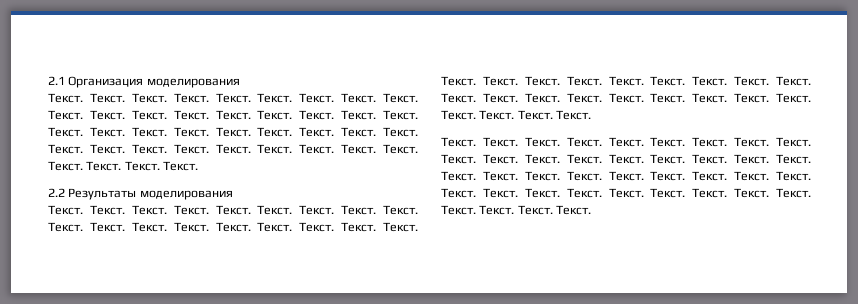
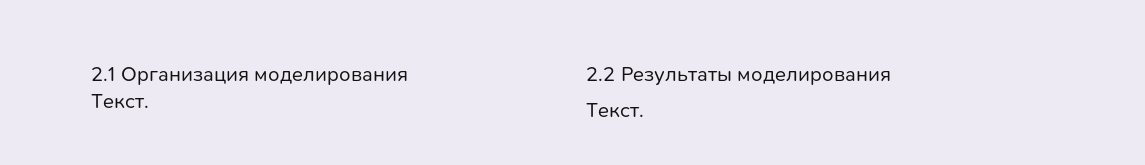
[89,93,418,103] [48,110,418,120] [48,127,418,137] [48,144,418,154] [48,161,199,171] [48,188,233,200] [48,205,418,215] [48,222,418,232] [441,76,811,86] [441,93,811,103] [441,110,592,120] [441,137,811,147] [441,154,811,164] [441,171,811,181] [441,188,811,198] [441,205,553,215] Текст. Текст. Текст. Текст. Текст. Текст. Текст. Текст. Текст. Текст. Текст. Текст. Текст. Текст. Текст. Текст. Текст. Текст. Текст. Текст. Текст. Текст. Текст. Текст. Текст. Текст. Текст. Текст. Текст. Текст. Текст. Текст. Текст. Текст. Текст. Текст. Текст. Текст. Текст. // 2.2 Результаты моделирования // Текст. Текст. Текст. Текст. Текст. Текст. Текст. Текст. Текст. Текст. Текст. Текст. Текст. Текст. Текст. Текст. Текст. Текст. Текст. Текст. Текст. Текст. Текст. Текст. Текст. Текст. Текст. Текст. Текст. Текст. Текст. Текст. Текст. Текст. Текст. Текст. Текст. Текст. Текст. Текст. // Текст. Текст. Текст. Текст. Текст. Текст. Текст. Текст. Текст. Текст. Текст. Текст. Текст. Текст. Текст. Текст. Текст. Текст. Текст. Текст. Текст. Текст. Текст. Текст. Текст. Текст. Текст. Текст. Текст. Текст. Текст. Текст. Текст. Текст. Текст. Текст. Текст. Текст. Текст. -> [586,67,892,86] // 2.2 Результаты моделирования //

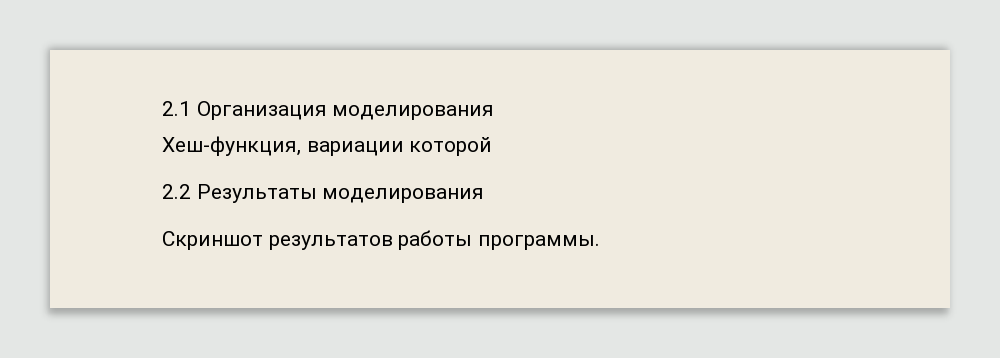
[91,94,149,109] Текст. -> [162,136,493,156] Хеш-функция, вариации которой
[586,103,644,118] Текст. -> [162,230,601,250] Скриншот результатов работы программы.

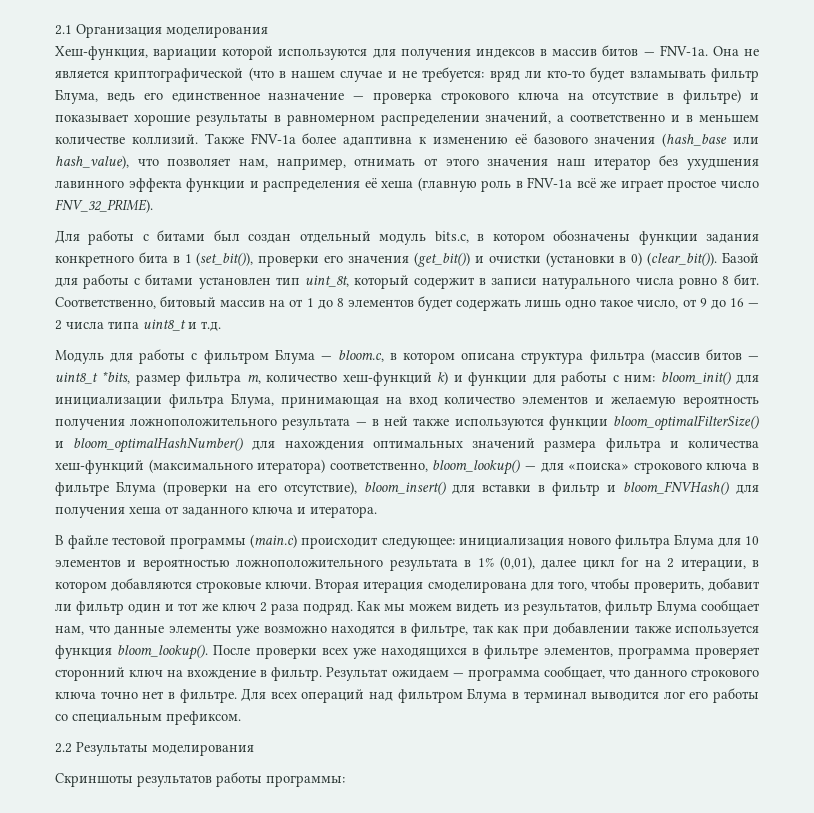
(493, 146) none -> [278,45,759,60] [55,67,760,82] [55,89,759,104] [55,112,759,126] [55,133,760,147] [55,155,759,170] [55,177,759,192] [55,199,153,213] [55,230,759,245] [55,252,760,267] [55,274,759,289] [55,296,759,311] [55,319,221,331] [55,349,759,364] [55,371,759,386] [55,393,759,408] [55,415,759,431] [55,437,759,453] [55,459,760,475] [55,481,759,496] [55,506,377,518] [55,534,760,549] [55,556,760,571] [55,578,760,593] [55,600,760,615] [55,622,759,637] [55,644,760,660] [55,666,760,681] [55,688,759,703] [55,711,241,725] используются для получения индексов в массив битов — FNV-1a. Она не является криптографической (что в нашем случае и не требуется: вряд ли кто-то будет взламывать фильтр Блума, ведь его единственное назначение — проверка строкового ключа на отсутствие в фильтре) и показывает хорошие результаты в равномерном распределении значений, а соответственно и в меньшем количестве коллизий. Также FNV-1a более адаптивна к изменению её базового значения (hash_base или hash_value), что позволяет нам, например, отнимать от этого значения наш итератор без ухудшения лавинного эффекта функции и распределения её хеша (главную роль в FNV-1a всё же играет простое число FNV_32_PRIME). // Для работы с битами был создан отдельный модуль bits.c, в котором обозначены функции задания конкретного бита в 1 (set_bit()), проверки его значения (get_bit()) и очистки (установки в 0) (clear_bit()). Базой для работы с битами установлен тип uint_8t, который содержит в записи натурального числа ровно 8 бит. Соответственно, битовый массив на от 1 до 8 элементов будет содержать лишь одно такое число, от 9 до 16 — 2 числа типа uint8_t и т.д. // Модуль для работы с фильтром Блума — bloom.c, в котором описана структура фильтра (массив битов — uint8_t *bits, размер фильтра m, количество хеш-функций k) и функции для работы с ним: bloom_init() для инициализации фильтра Блума, принимающая на вход количество элементов и желаемую вероятность получения ложноположительного результата — в ней также используются функции bloom_optimalFilterSize() и bloom_optimalHashNumber() для нахождения оптимальных значений размера фильтра и количества хеш-функций (максимального итератора) соответственно, bloom_lookup() — для «поиска» строкового ключа в фильтре Блума (проверки на его отсутствие), bloom_insert() для вставки в фильтр и bloom_FNVHash() для получения хеша от заданного ключа и итератора. // В файле тестовой программы (main.c) происходит следующее: инициализация нового фильтра Блума для 10 элементов и вероятностью ложноположительного результата в 1% (0,01), далее цикл for на 2 итерации, в котором добавляются строковые ключи. Вторая итерация смоделирована для того, чтобы проверить, добавит ли фильтр один и тот же ключ 2 раза подряд. Как мы можем видеть из результатов, фильтр Блума сообщает нам, что данные элементы уже возможно находятся в фильтре, так как при добавлении также используется функция bloom_lookup(). После проверки всех уже находящихся в фильтре элементов, программа проверяет сторонний ключ на вхождение в фильтр. Результат ожидаем — программа сообщает, что данного строкового ключа точно нет в фильтре. Для всех операций над фильтром Блума в терминал выводится лог его работы со специальным префиксом.
[162,231,263,250] Скриншот -> [55,773,133,787] Скриншоты
[478,235,601,250] программы. -> [266,775,345,787] программы:

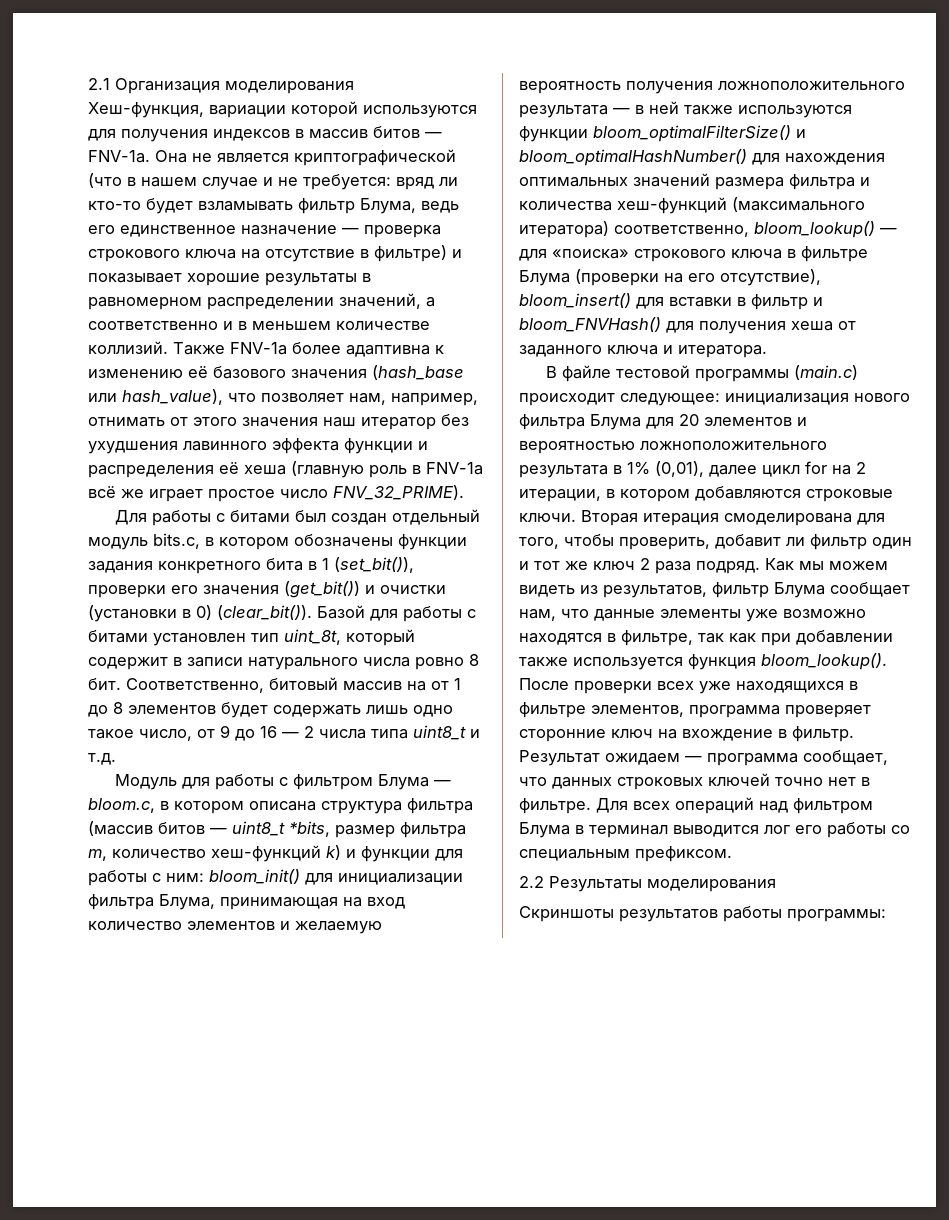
[745,536,760,545] 10 -> [679,414,699,426] 20
[55,667,125,681] сторонний -> [519,729,606,742] сторонние
[633,669,760,681] [55,692,96,699] данного строкового ключа -> [552,773,770,790] данных строковых ключей

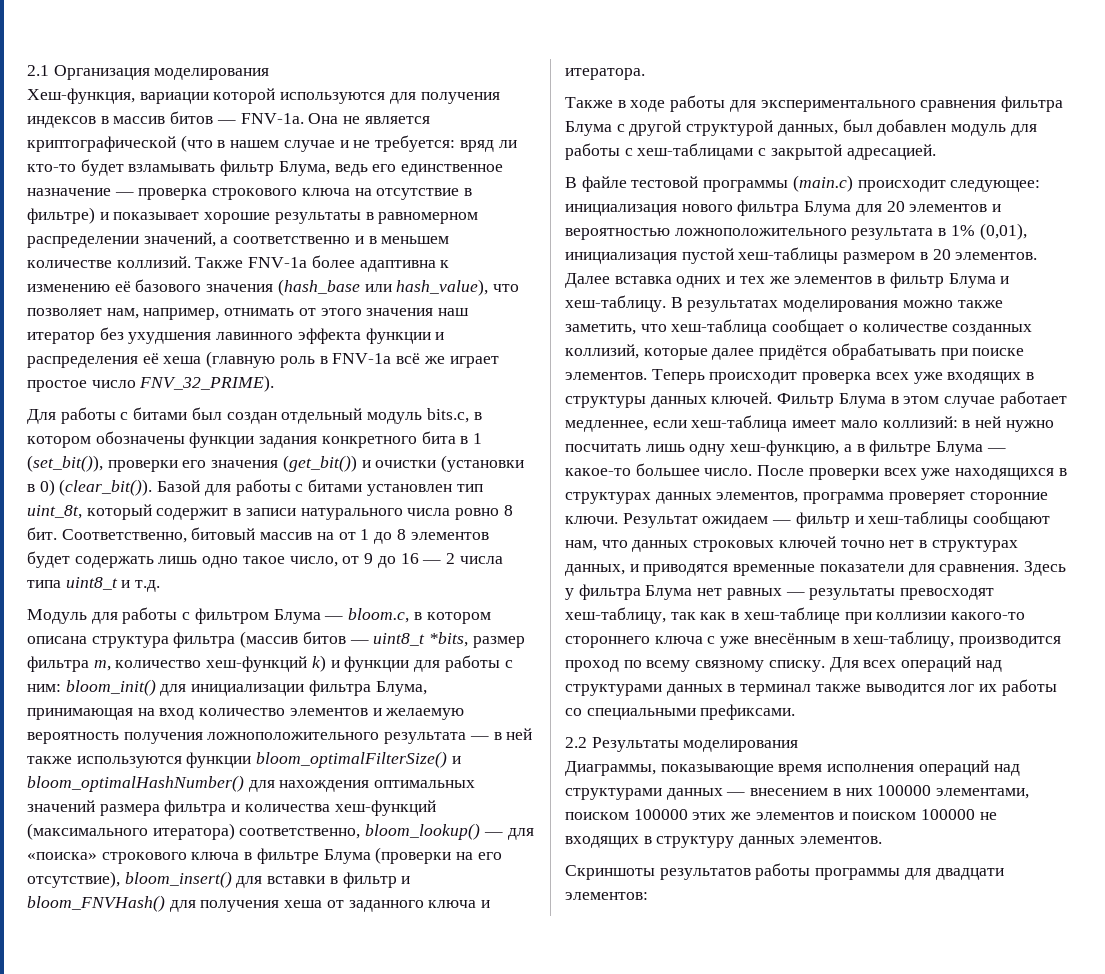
(767, 351) none -> [565,95,1064,112] [565,119,1037,136] [565,143,936,160] // Также в ходе работы для экспериментального сравнения фильтра Блума с другой структурой данных, был добавлен модуль для работы с хеш-таблицами с закрытой адресацией.
[709,461,866,477] [519,486,893,502] [519,510,885,526] [519,534,912,550] [519,558,888,574] [519,582,910,598] [519,609,866,622] [519,630,893,646] [519,653,887,670] далее цикл for на 2 итерации, в котором добавляются строковые ключи. Вторая итерация смоделирована для того, чтобы проверить, добавит ли фильтр один и тот же ключ 2 раза подряд. Как мы можем видеть из результатов, фильтр Блума сообщает нам, что данные элементы уже возможно находятся в фильтре, так как при добавлении также используется функция bloom_lookup(). -> [565,247,1038,264] [565,272,1010,288] [565,295,1003,312] [565,319,1033,336] [565,343,1025,360] [565,369,1035,384] [565,391,1067,408] [565,415,1054,432] [565,440,1006,456] [565,463,753,476] инициализация пустой хеш-таблицы размером в 20 элементов. Далее вставка одних и тех же элементов в фильтр Блума и хеш-таблицу. В результатах моделирования можно также заметить, что хеш-таблица сообщает о количестве созданных коллизий, которые далее придётся обрабатывать при поиске элементов. Теперь происходит проверка всех уже входящих в структуры данных ключей. Фильтр Блума в этом случае работает медленнее, если хеш-таблица имеет мало коллизий: в ней нужно посчитать лишь одну хеш-функцию, а в фильтре Блума — какое-то большее число.
[519,702,586,718] фильтре -> [565,492,712,504] структурах данных
[611,726,854,742] [519,750,888,766] ключ на вхождение в фильтр. Результат ожидаем — программа сообщает, -> [565,511,1051,528] [565,540,597,551] ключи. Результат ожидаем — фильтр и хеш-таблицы сообщают нам,
[519,798,591,814] фильтре. -> [931,540,1018,552] [565,561,1067,576] [565,584,995,600] [565,607,1026,624] [565,631,1062,648] [565,660,825,672] структурах данных, и приводятся временные показатели для сравнения. Здесь у фильтра Блума нет равных — результаты превосходят хеш-таблицу, так как в хеш-таблице при коллизии какого-то стороннего ключа с уже внесённым в хеш-таблицу, производится проход по всему связному списку.
[793,798,873,814] [519,822,570,838] фильтром Блума -> [565,684,723,696] структурами данных
(668, 831) none -> [815,684,861,692] также
[795,825,822,834] его -> [979,684,998,692] их
[519,846,732,862] специальным префиксом. -> [586,704,796,720] специальными префиксами.
(776, 885) none -> [565,760,1020,776] [565,785,1030,800] [565,809,997,820] [565,836,882,848] // Диаграммы, показывающие время исполнения операций над структурами данных — внесением в них 100000 элементами, поиском 100000 этих же элементов и поиском 100000 не входящих в структуру данных элементов.
[787,909,886,922] программы: -> [815,868,1004,880] [565,892,648,900] программы для двадцати элементов:

